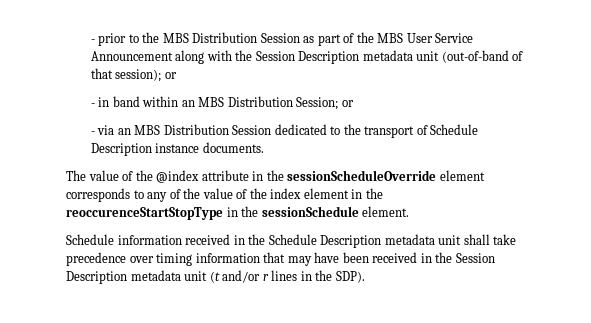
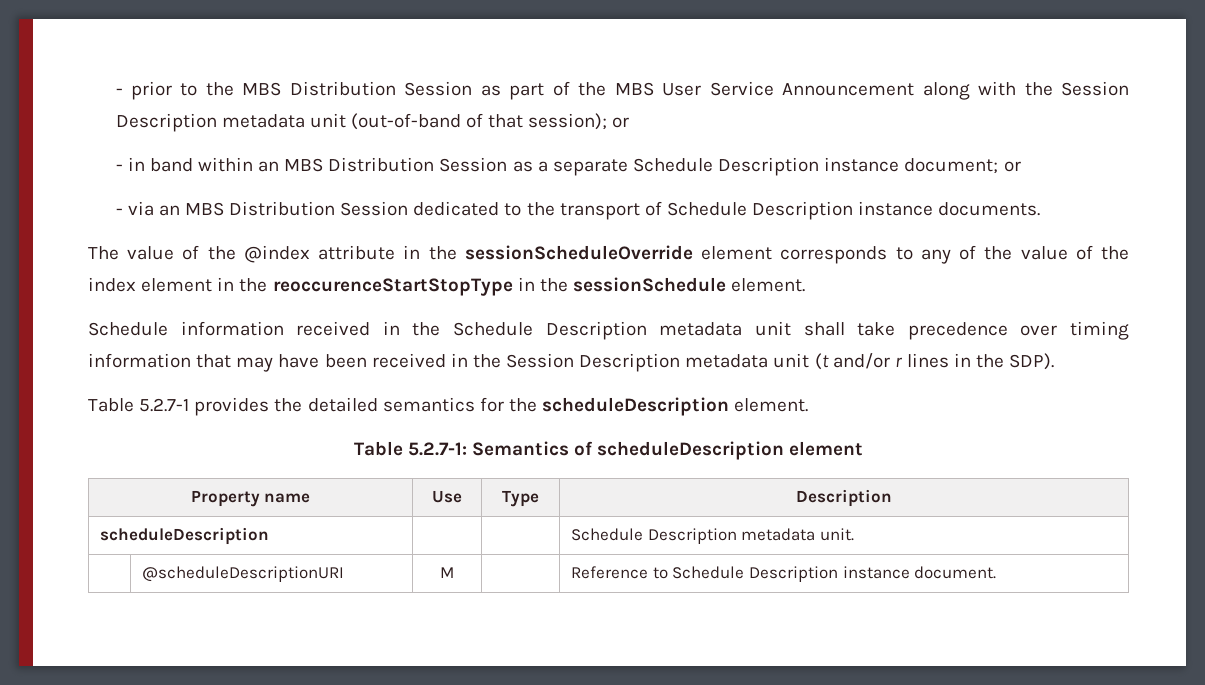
[296,97,339,110] Session; -> [439,157,999,176] Session as a separate Schedule Description instance document;
(365, 277) none -> [88,397,809,416] [353,441,864,460] [190,490,311,507] [432,490,462,503] [502,490,539,507] [796,489,892,507] [100,527,270,545] [571,528,854,544] [142,566,345,582] [440,567,454,578] [571,566,997,582] // Table 5.2.7-1 provides the detailed semantics for the scheduleDescription element. // Table 5.2.7-1: Semantics of scheduleDescription element // Property name | Use | Type | Description // scheduleDescription | | | Schedule Description metadata unit. // | @scheduleDescriptionURI | M | | Reference to Schedule Description instance document.

